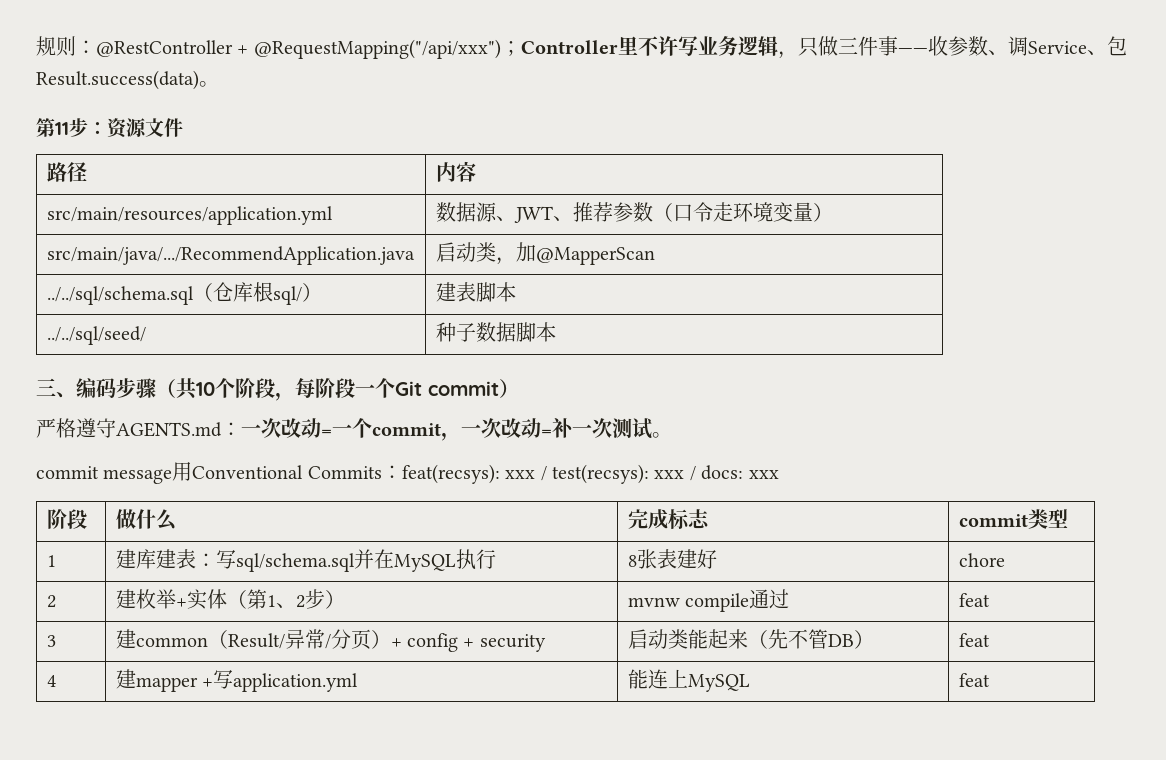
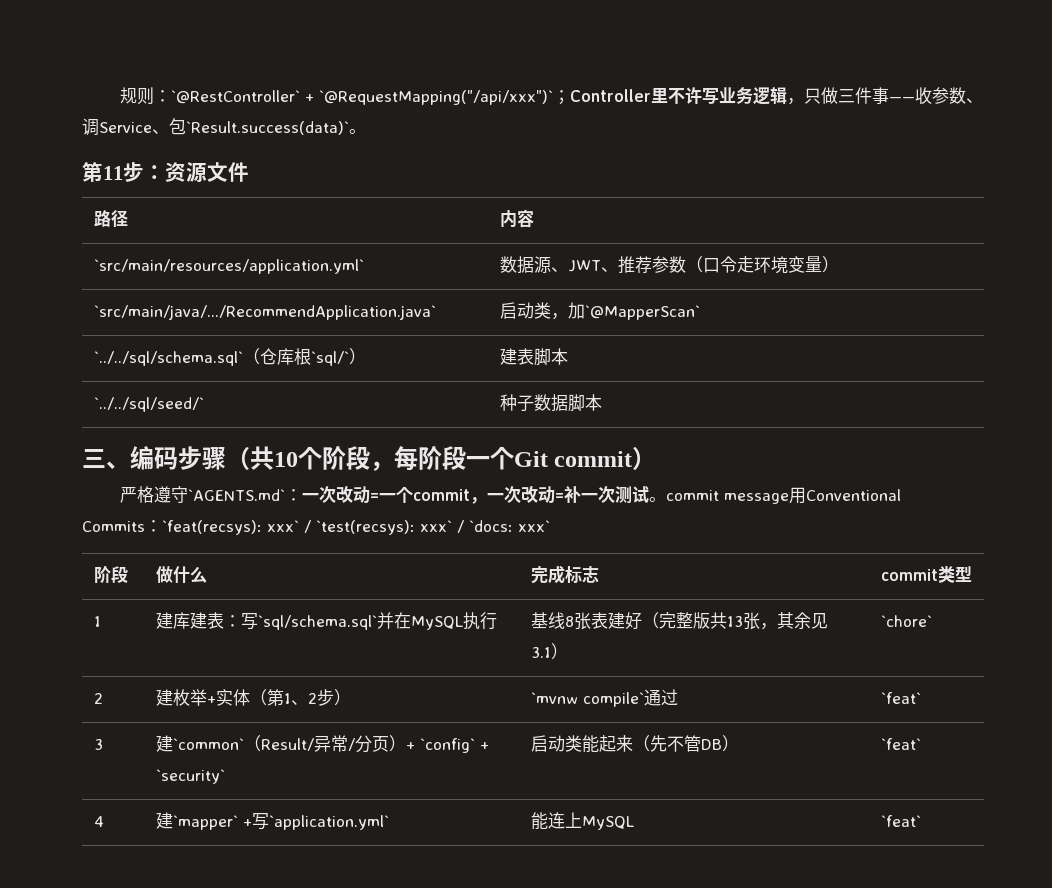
[96,39,501,59] @RestController + @RequestMapping("/api/xxx") -> [170,90,553,105] `@RestController` + `@RequestMapping("/api/xxx")`
[36,70,199,90] Result.success(data) -> [186,121,349,135] `Result.success(data)`
[46,206,333,225] src/main/resources/application.yml -> [93,259,364,274] `src/main/resources/application.yml`
[46,246,415,265] src/main/java/.../RecommendApplication.java -> [93,305,436,320] `src/main/java/.../RecommendApplication.java`
[535,247,655,265] [46,286,194,305] @MapperScan // ../../sql/schema.sql -> [584,305,700,320] [93,351,243,366] `@MapperScan` // `../../sql/schema.sql`
[272,286,302,305] sql/ -> [310,351,349,366] `sql/`
[46,326,146,345] ../../sql/seed/ -> [93,397,204,412] `../../sql/seed/`
[116,422,222,437] AGENTS.md -> [187,489,285,501] `AGENTS.md`
(672, 435) // -> (666, 499) none
[401,464,779,484] feat(recsys): xxx / test(recsys): xxx / docs: xxx -> [162,520,550,535] `feat(recsys): xxx` / `test(recsys): xxx` / `docs: xxx`
[235,553,355,572] sql/schema.sql -> [257,615,377,630] `sql/schema.sql`
(496, 559) none -> [530,612,565,629] 基线
[958,553,1005,567] | chore -> [641,612,828,630] [530,643,568,660] [880,615,932,627] （完整版共13张，其余见3.1） | `chore`
[627,593,750,612] mvnw compile -> [530,692,644,707] `mvnw compile`
[958,593,990,607] feat -> [880,692,921,704] `feat`
[135,637,208,647] common -> [172,738,244,750] `common`
[407,633,546,652] config + security -> [419,738,489,753] [155,769,225,784] `config` + `security`
[958,633,990,647] feat -> [880,738,921,750] `feat`
[135,670,359,692] mapper +写application.yml -> [172,813,389,830] `mapper` +写`application.yml`
[958,673,990,687] feat -> [880,815,921,827] `feat`

